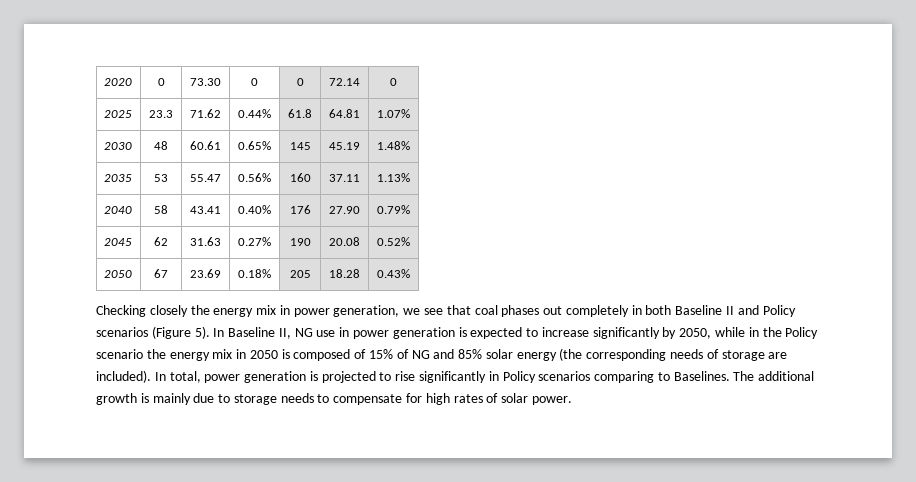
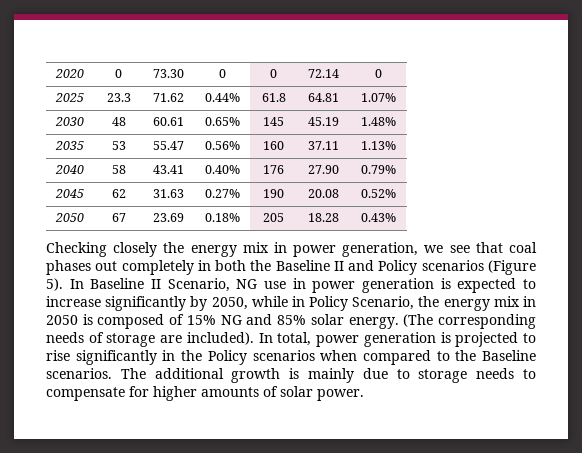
(672, 310) none -> [250,260,272,271] the
[278,328,291,339] II, -> [151,278,230,292] II Scenario,
[762,327,819,339] [96,349,143,359] the Policy scenario -> [309,296,415,311] Policy Scenario,
[396,349,409,359] of -> (216, 320) none
[516,348,583,361] energy (the -> [348,314,434,329] energy. (The
[502,371,730,383] Policy scenarios comparing to Baselines. -> [181,350,536,365] [46,368,112,379] the Policy scenarios when compared to the Baseline scenarios.
[425,393,483,405] high rates -> [153,386,259,401] higher amounts

